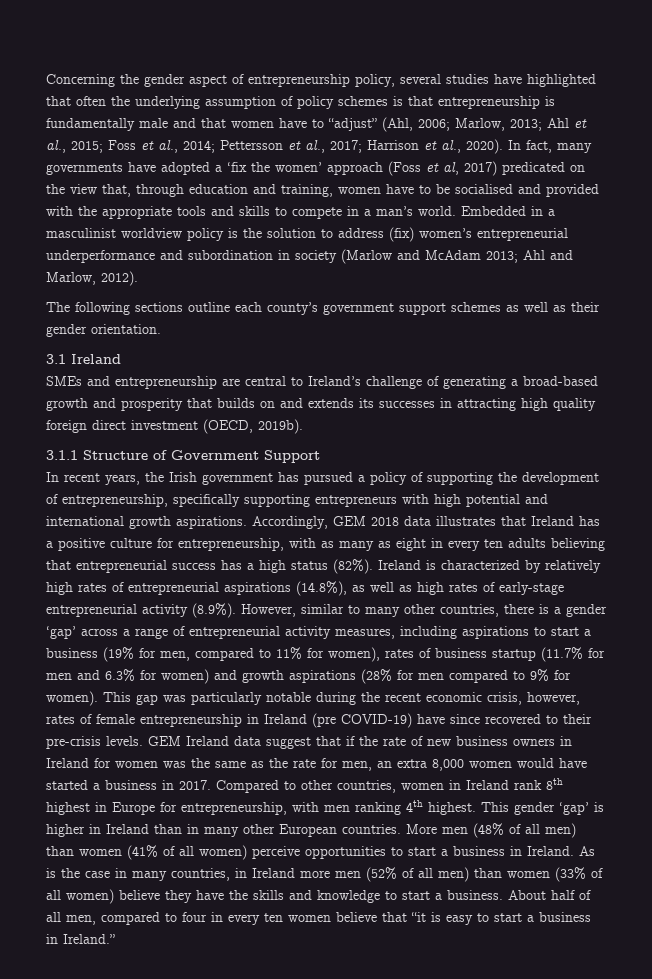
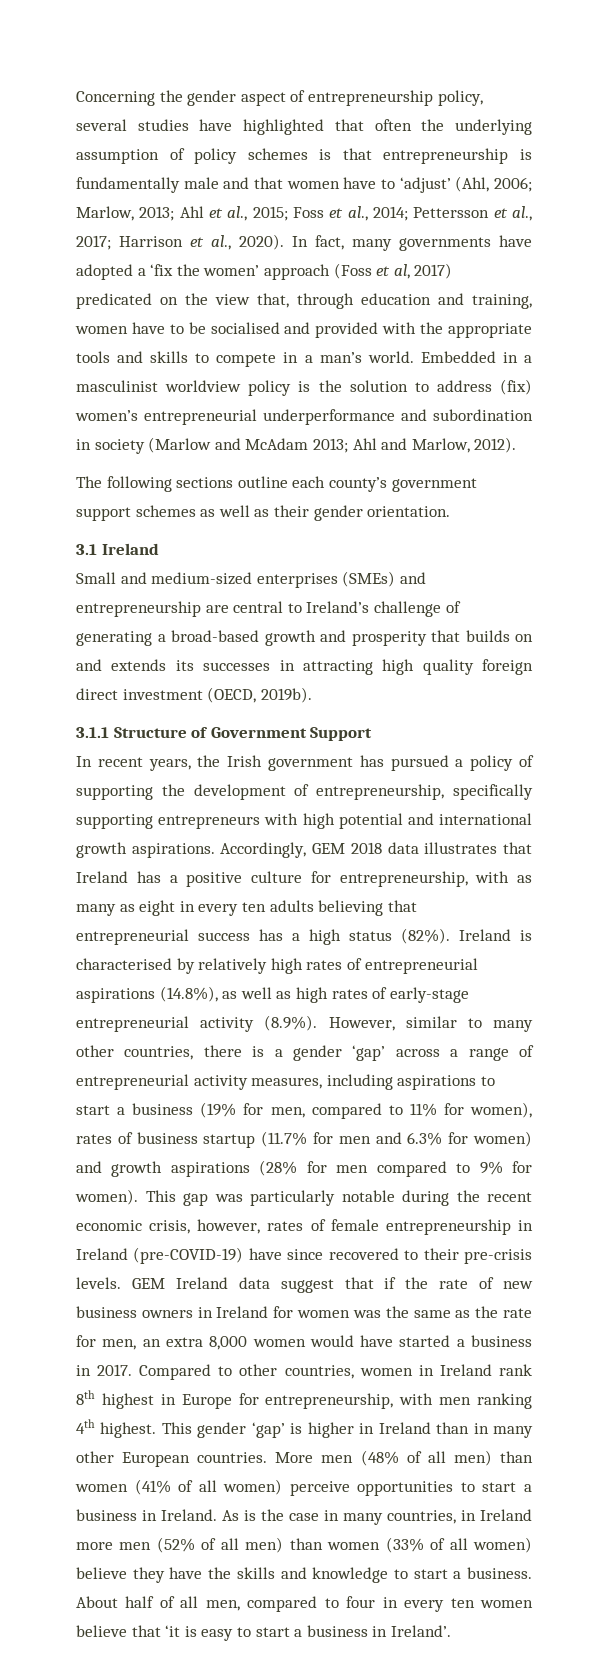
[328,118,377,131] “adjust” -> [399,177,451,193] ‘adjust’
[46,376,82,386] SMEs -> [76,571,396,588] Small and medium-sized enterprises (SMEs)
[441,560,520,570] characterized -> [76,958,172,970] characterised
[312,713,412,728] (pre COVID-19) -> [133,1247,244,1264] (pre-COVID-19)
[411,912,426,922] “it -> [165,1625,181,1637] ‘it
[63,934,115,944] Ireland.” -> [390,1625,451,1637] Ireland’.

